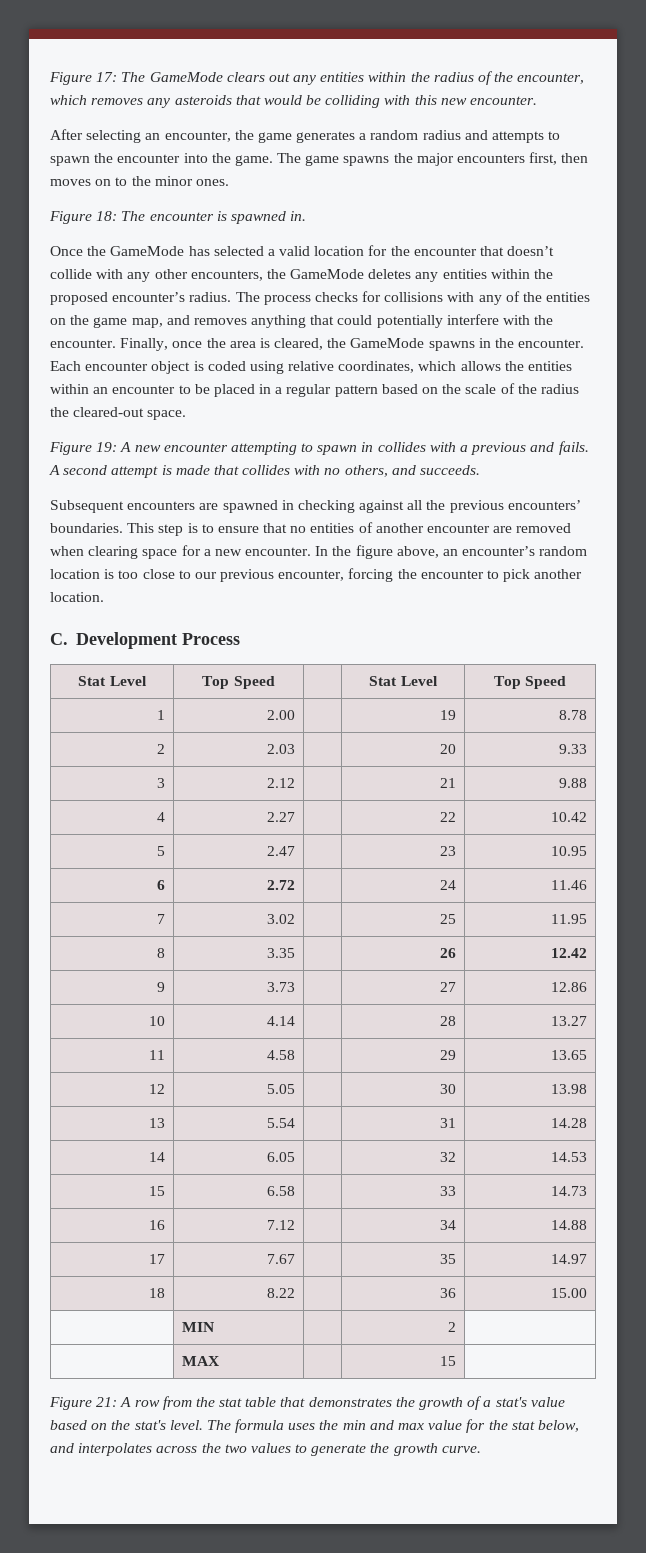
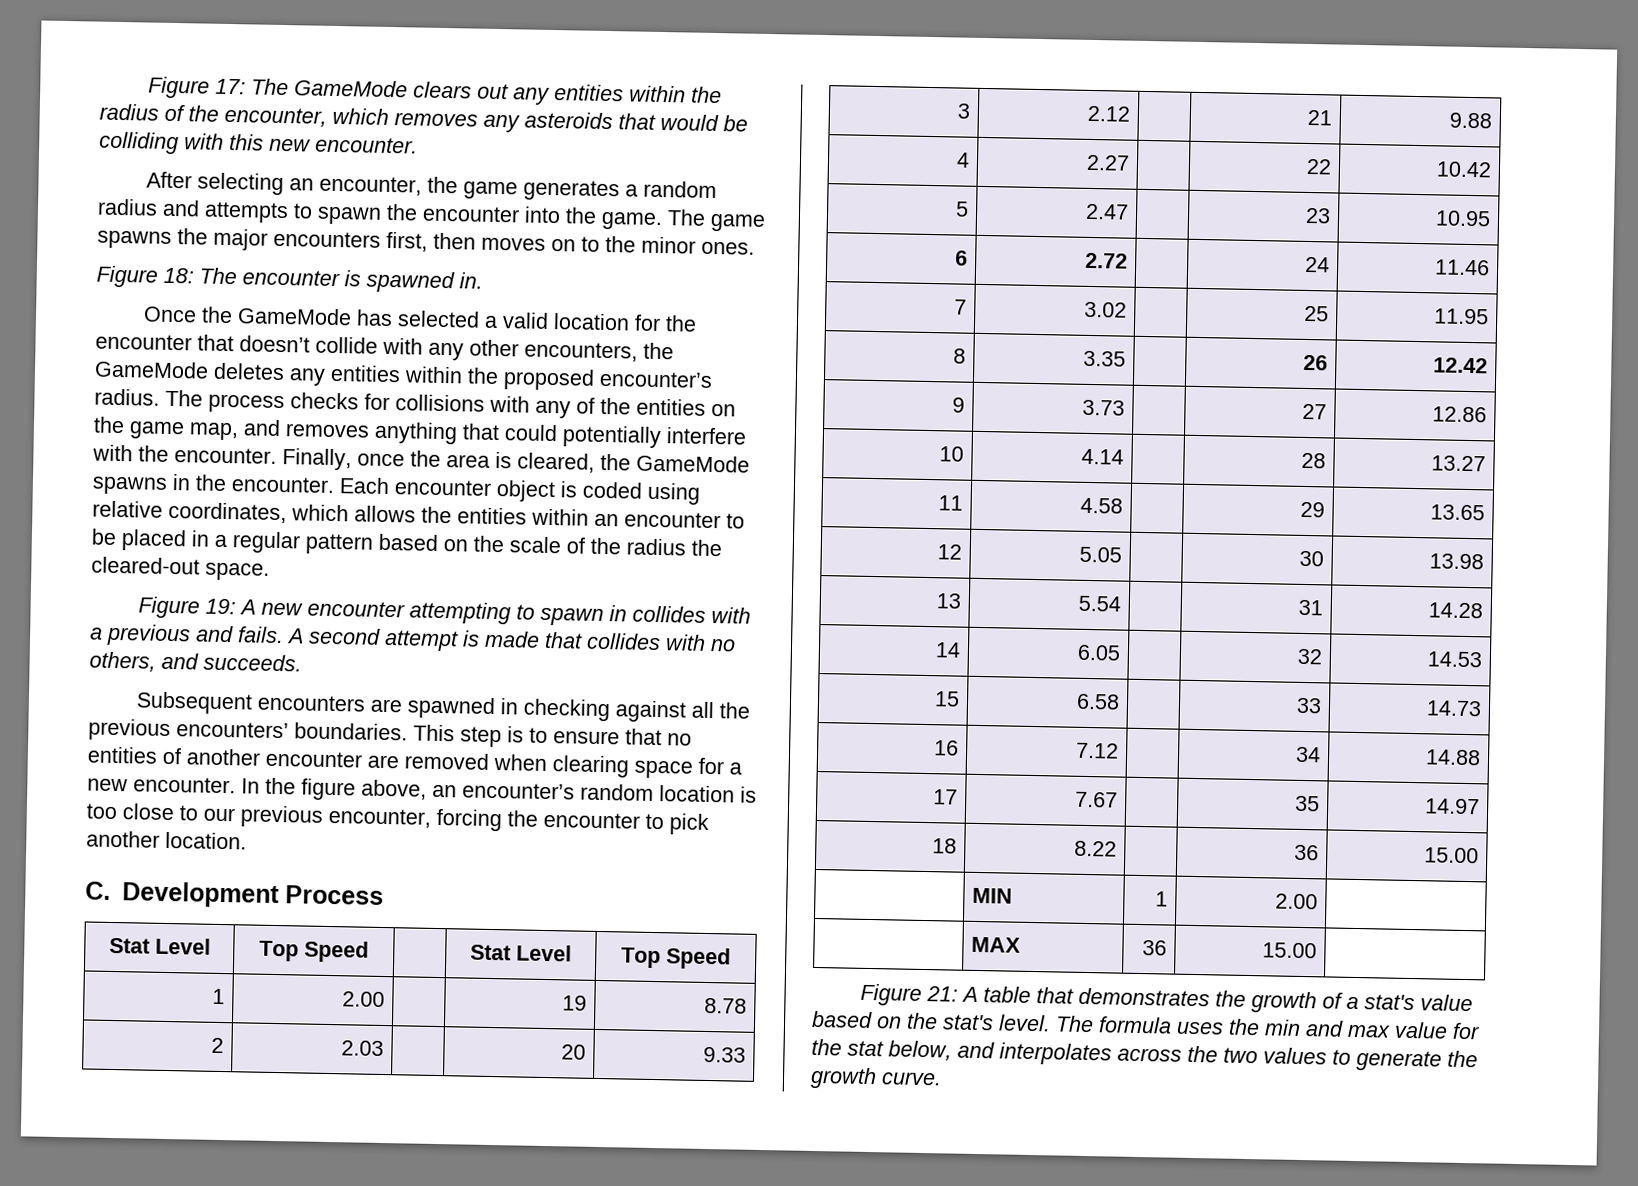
[447,1322,456,1332] | 2 -> [1155,891,1169,907] [1275,893,1319,910] 1 | 2.00
[439,1356,456,1366] | 15 -> [1142,940,1168,956] [1262,942,1318,959] 36 | 15.00
[134,1396,243,1410] row from the stat -> (978, 994) none

